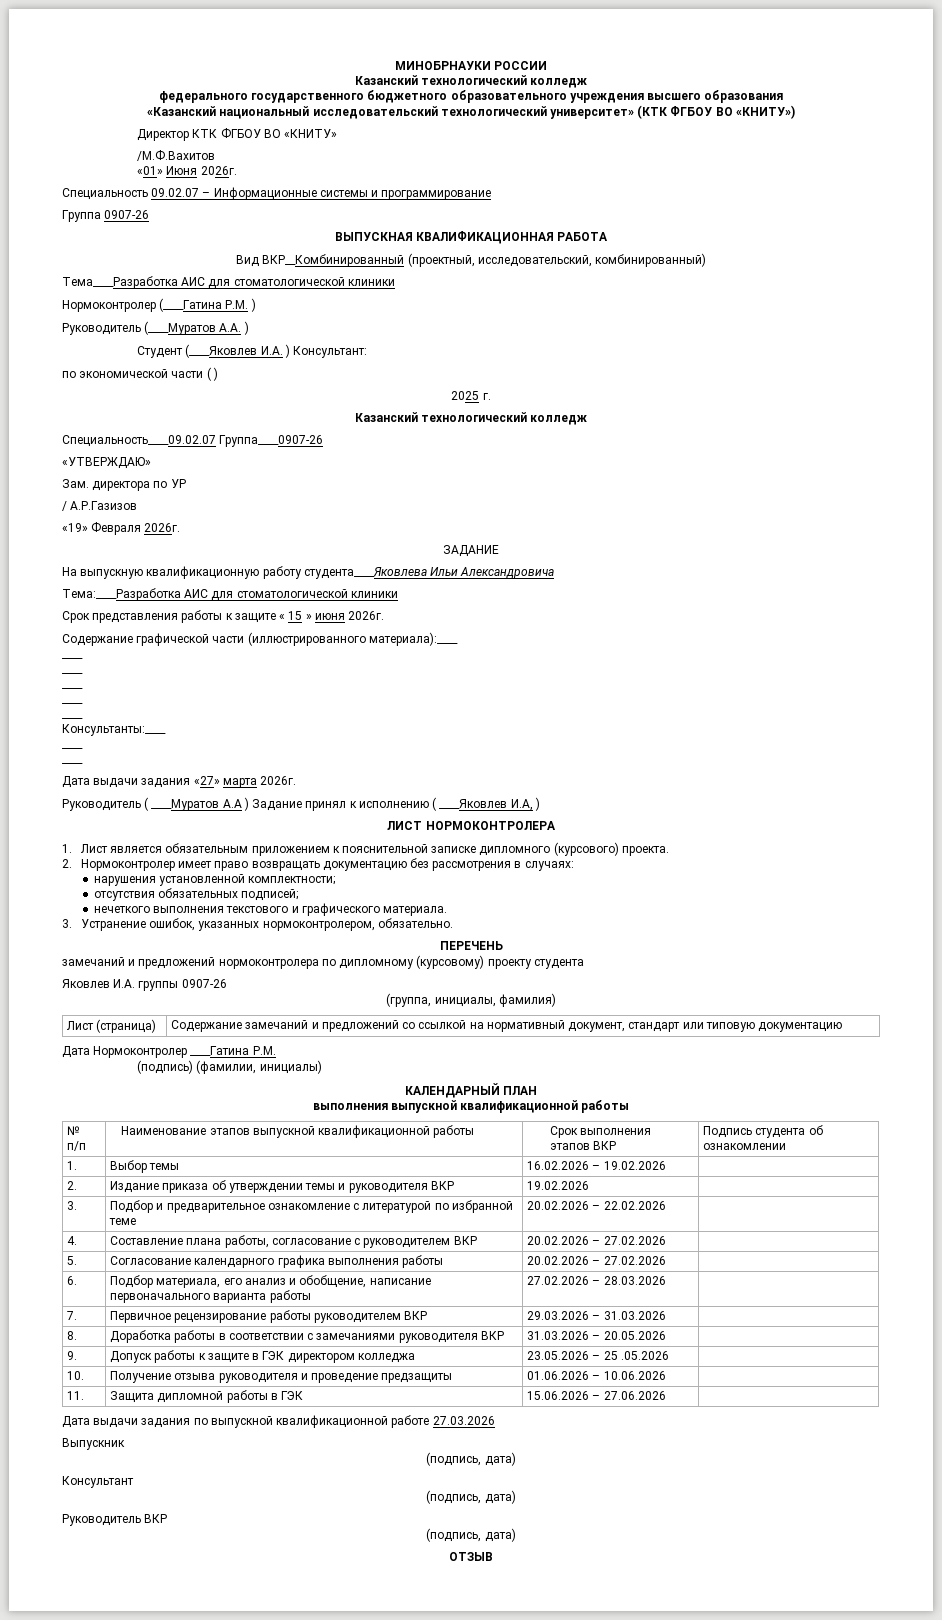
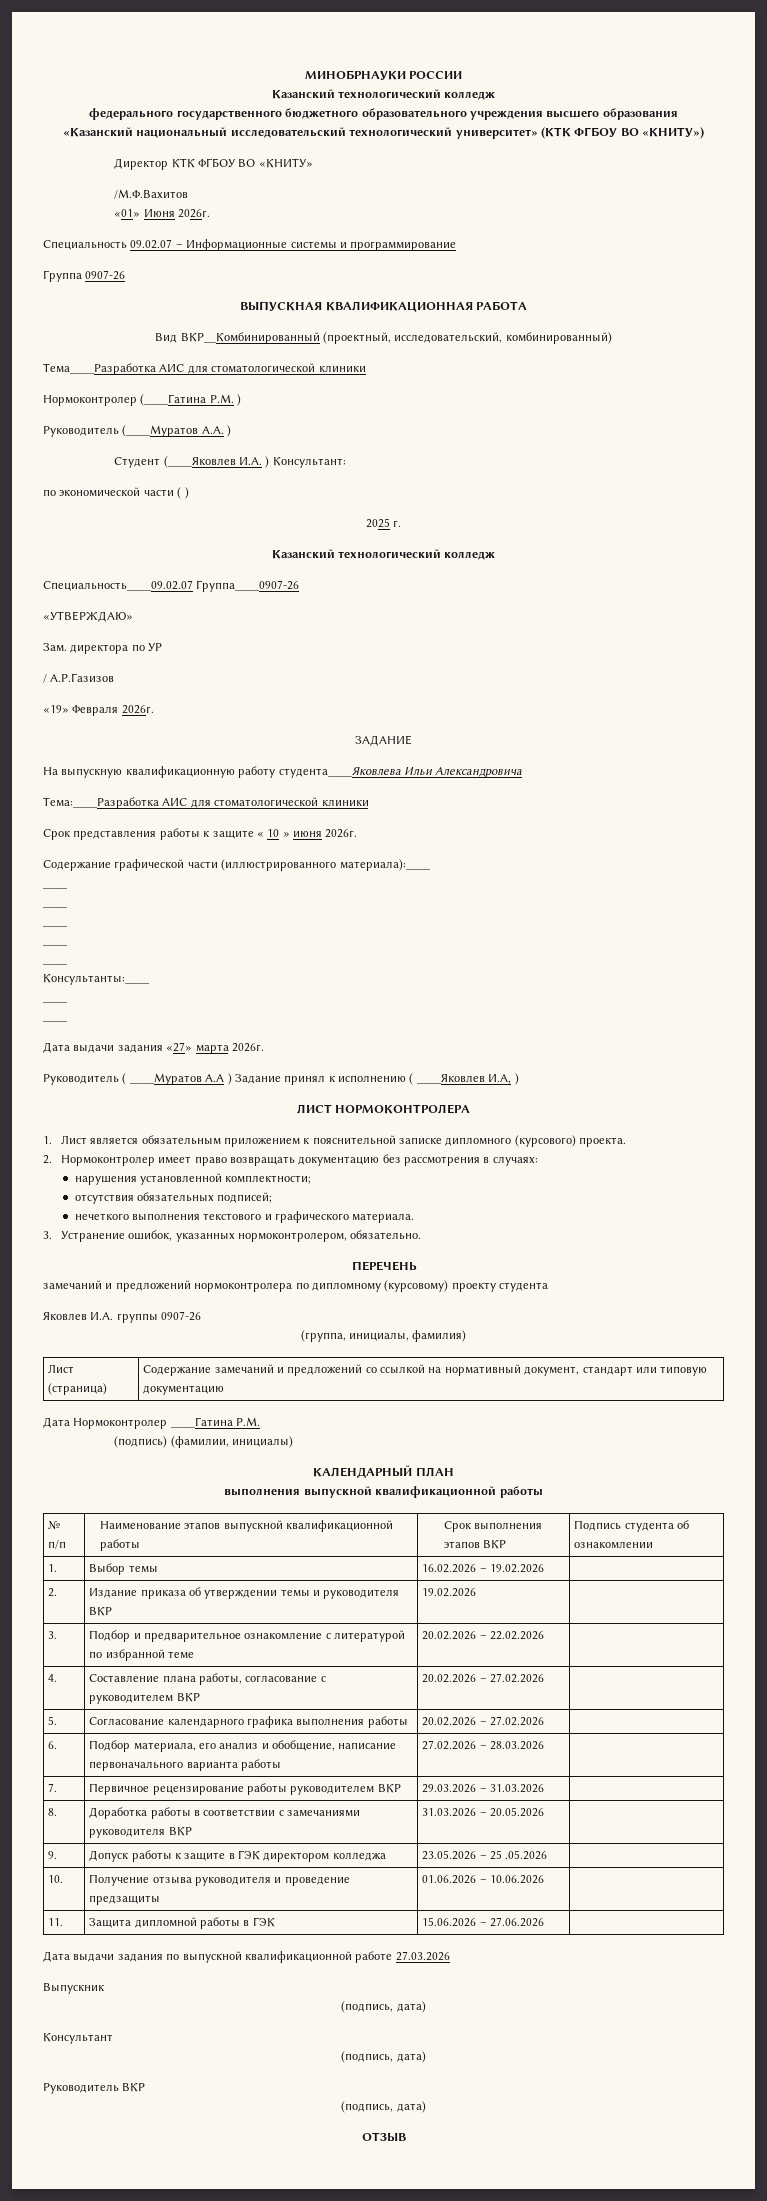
[288,611,303,620] 15 -> [267,829,280,837] 10

